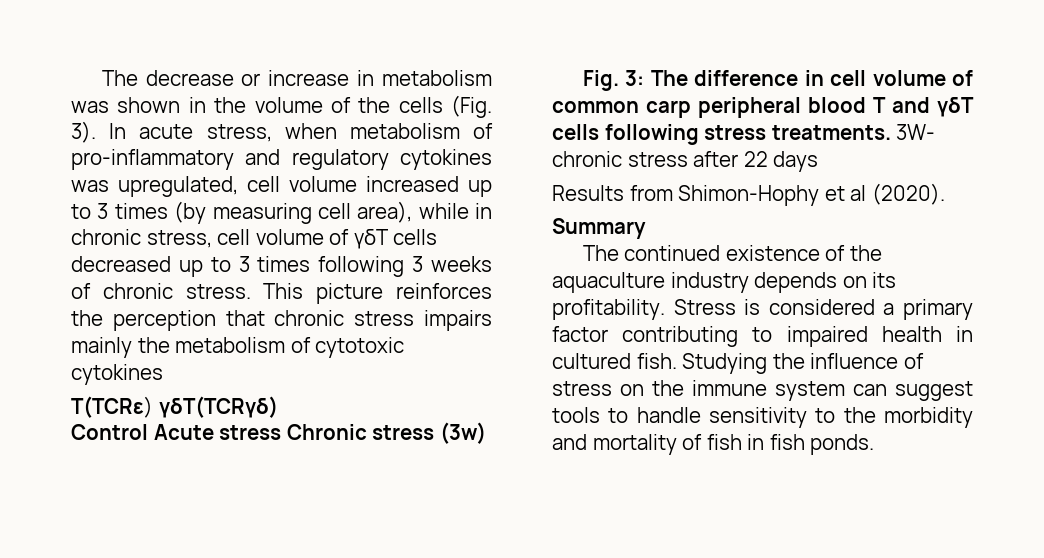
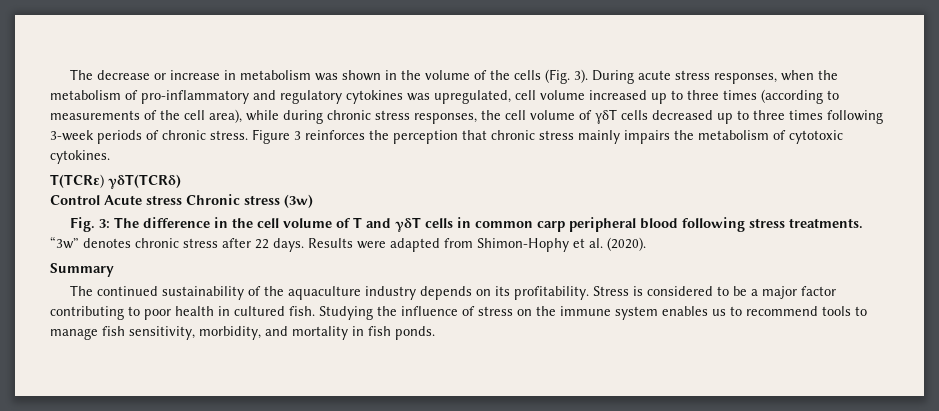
[109,123,337,142] In acute stress, when -> [591,70,838,84] During acute stress responses, when the
[97,201,492,224] [71,229,212,248] 3 times (by measuring cell area), while in chronic stress, -> [687,89,839,104] [50,109,501,124] three times (according to measurements of the cell area), while during chronic stress responses, the
[238,256,250,272] 3 -> [753,110,785,120] three
[412,256,492,272] 3 weeks -> [50,130,142,144] 3-week periods
[263,283,384,304] This picture -> [252,129,301,144] Figure 3
[424,310,493,331] [71,337,132,358] impairs mainly -> [578,130,670,144] mainly impairs
[71,364,163,385] cytokines -> [50,150,110,164] cytokines.
[158,396,278,418] γδT(TCRγδ) -> [108,174,181,189] γδT(TCRδ)
[830,70,973,86] [552,97,974,118] [552,124,599,140] cell volume of common carp peripheral blood T and γδT cells -> [231,217,678,232] the cell volume of T and γδT cells in common carp peripheral blood
[896,124,936,140] 3W- -> [50,236,131,249] “3w” denotes
[773,151,819,172] [552,185,624,201] days // Results -> [273,238,440,252] days. Results were adapted
[850,185,867,201] al -> [589,238,603,248] al.
[725,245,820,261] existence -> [161,286,244,300] sustainability
[883,299,973,320] a primary -> [716,286,797,299] to be a major
[786,326,868,347] impaired -> [144,309,171,320] poor
[853,381,973,401] [552,407,973,428] [552,434,742,455] can suggest tools to handle sensitivity to the morbidity and mortality of fish -> [662,306,867,316] [50,326,348,340] enables us to recommend tools to manage fish sensitivity, morbidity, and mortality

